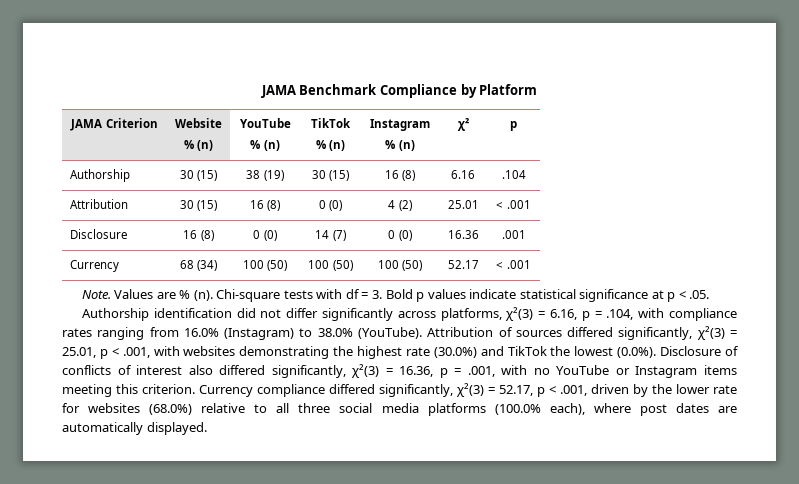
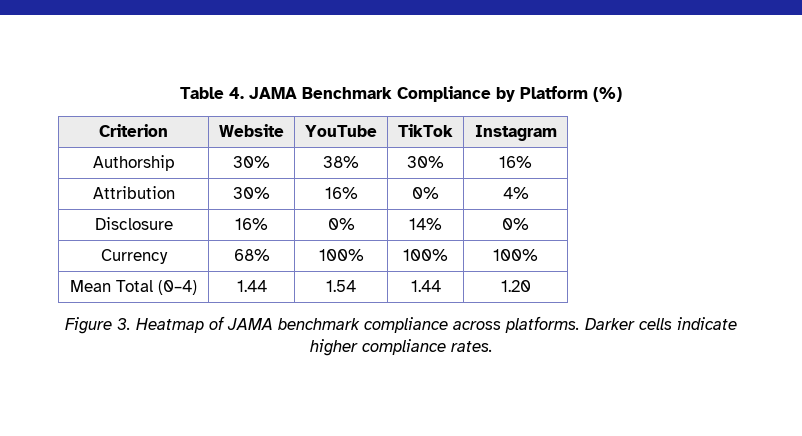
(260, 91) none -> [180,87,244,99] Table 4.
[70,119,103,131] // JAMA -> [593,87,622,102] (%) //
[183,140,214,151] [239,118,291,128] [250,140,280,151] [311,118,351,128] [315,140,346,151] [370,119,430,131] [385,140,415,151] [456,118,469,131] [510,121,517,131] [70,169,131,182] [179,170,218,181] [246,170,284,181] [311,170,350,181] [384,170,416,181] [451,170,475,179] [501,170,526,179] [70,199,129,209] [179,200,218,211] [249,200,281,211] [318,200,343,211] [388,200,412,211] [447,200,479,209] [496,200,531,209] [70,229,128,239] [183,230,214,241] [253,230,277,241] [315,230,346,241] [388,230,412,241] [447,230,479,239] [501,230,526,239] [70,260,120,272] [179,260,218,271] [242,260,288,271] [308,260,353,271] [377,260,423,271] [447,260,479,269] [496,260,531,269] [81,289,710,302] [81,307,737,321] [62,326,738,340] [62,346,739,359] [62,364,738,378] [62,383,737,397] [62,403,738,416] [62,422,207,435] // % (n) | YouTube // % (n) | TikTok // % (n) | Instagram // % (n) | χ² | p // Authorship | 30 (15) | 38 (19) | 30 (15) | 16 (8) | 6.16 | .104 // Attribution | 30 (15) | 16 (8) | 0 (0) | 4 (2) | 25.01 | < .001 // Disclosure | 16 (8) | 0 (0) | 14 (7) | 0 (0) | 16.36 | .001 // Currency | 68 (34) | 100 (50) | 100 (50) | 100 (50) | 52.17 | < .001 // Note. Values are % (n). Chi-square tests with df = 3. Bold p values indicate statistical significance at p < .05. // Authorship identification did not differ significantly across platforms, χ²(3) = 6.16, p = .104, with compliance rates ranging from 16.0% (Instagram) to 38.0% (YouTube). Attribution of sources differed significantly, χ²(3) = 25.01, p < .001, with websites demonstrating the highest rate (30.0%) and TikTok the lowest (0.0%). Disclosure of conflicts of interest also differed significantly, χ²(3) = 16.36, p = .001, with no YouTube or Instagram items meeting this criterion. Currency compliance differed significantly, χ²(3) = 52.17, p < .001, driven by the lower rate for websites (68.0%) relative to all three social media platforms (100.0% each), where post dates are automatically displayed. -> [305,125,377,137] [398,124,453,137] [474,125,557,141] [92,155,175,171] [233,156,270,168] [323,156,359,168] [407,156,444,168] [499,156,532,168] [92,186,175,199] [233,187,270,199] [324,187,358,199] [412,187,439,199] [502,187,529,199] [94,217,173,230] [235,218,268,230] [327,218,355,230] [409,218,442,230] [502,218,529,230] [100,249,168,264] [233,249,270,261] [318,249,364,261] [403,249,448,261] [493,249,538,261] [70,280,197,295] [236,280,267,292] [326,280,356,292] [410,280,441,292] [500,280,531,292] [65,316,737,334] [309,339,493,356] | YouTube | TikTok | Instagram // Authorship | 30% | 38% | 30% | 16% // Attribution | 30% | 16% | 0% | 4% // Disclosure | 16% | 0% | 14% | 0% // Currency | 68% | 100% | 100% | 100% // Mean Total (0–4) | 1.44 | 1.54 | 1.44 | 1.20 // Figure 3. Heatmap of JAMA benchmark compliance across platforms. Darker cells indicate higher compliance rates.

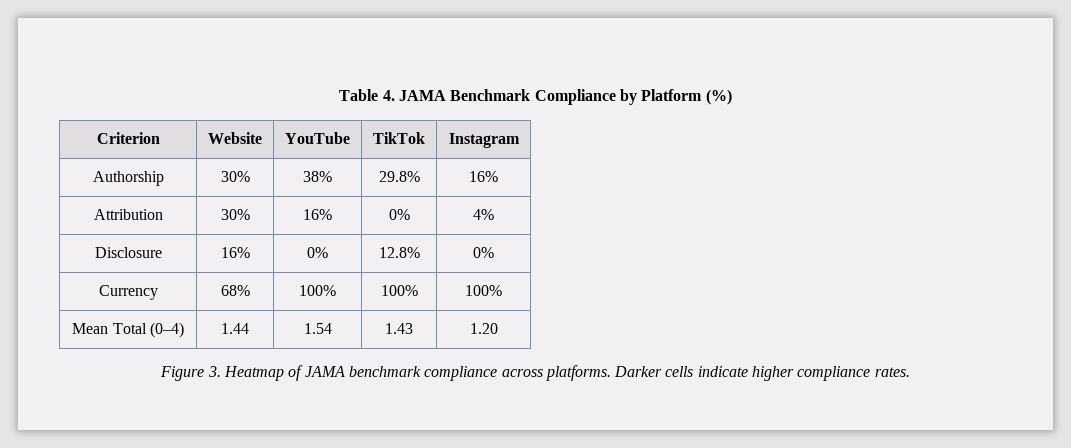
[407,156,444,168] 30% -> [378,171,420,182] 29.8%
[409,218,442,230] 14% -> [378,247,420,258] 12.8%
[410,280,441,292] 1.44 -> [385,323,413,334] 1.43

